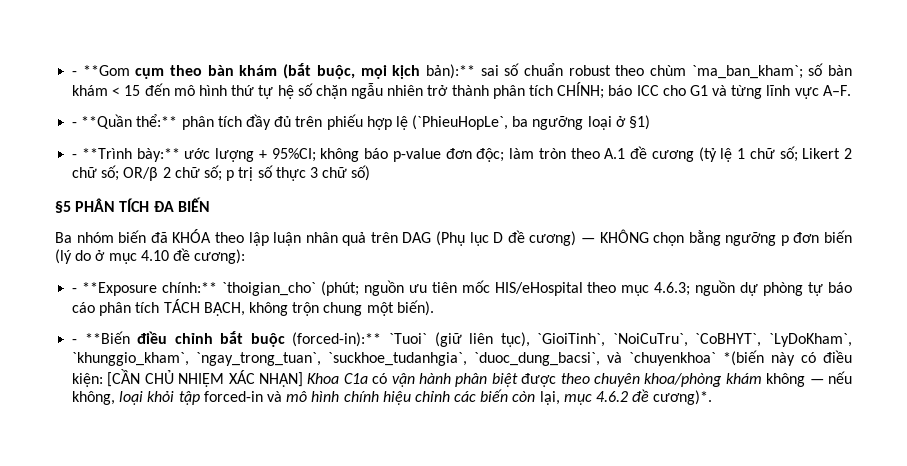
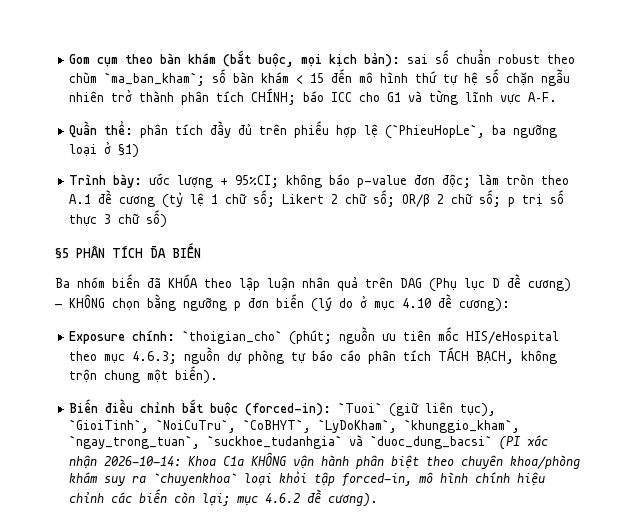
[72,65,130,76] - **Gom -> [69,54,91,64] Gom
[425,64,475,79] bản):** -> [364,52,401,67] bản):
[72,114,178,129] - **Quần thể:** -> [69,120,134,138] Quần thể:
[72,148,180,162] - **Trình bày:** -> [69,174,143,188] Trình bày:
[72,282,217,296] - **Exposure chính:** -> [69,330,176,344] Exposure chính:
[72,331,130,344] - **Biến -> [69,399,99,413] Biến
[292,332,382,347] (forced-in):** -> [245,403,332,416] (forced-in):
[328,350,852,366] [72,369,304,387] `suckhoe_tudanhgia`, `duoc_dung_bacsi`, và `chuyenkhoa` *(biến này có điều kiện: [CẦN CHỦ NHIỆM XÁC NHẬN] -> [207,435,549,450] [69,455,182,469] `suckhoe_tudanhgia` và `duoc_dung_bacsi` (PI xác nhận 2026-10-14:
[372,373,388,384] có -> [251,452,288,466] KHÔNG
[521,373,557,387] được -> (420, 462) none
[766,371,853,387] [72,391,116,405] không — nếu không, -> [104,473,238,486] suy ra `chuyenkhoa`
[203,391,282,402] forced-in và -> [342,473,413,487] forced-in,
[539,391,560,405] lại, -> [202,493,231,506] lại;
[653,390,713,405] cương)*. -> [328,493,379,507] cương).

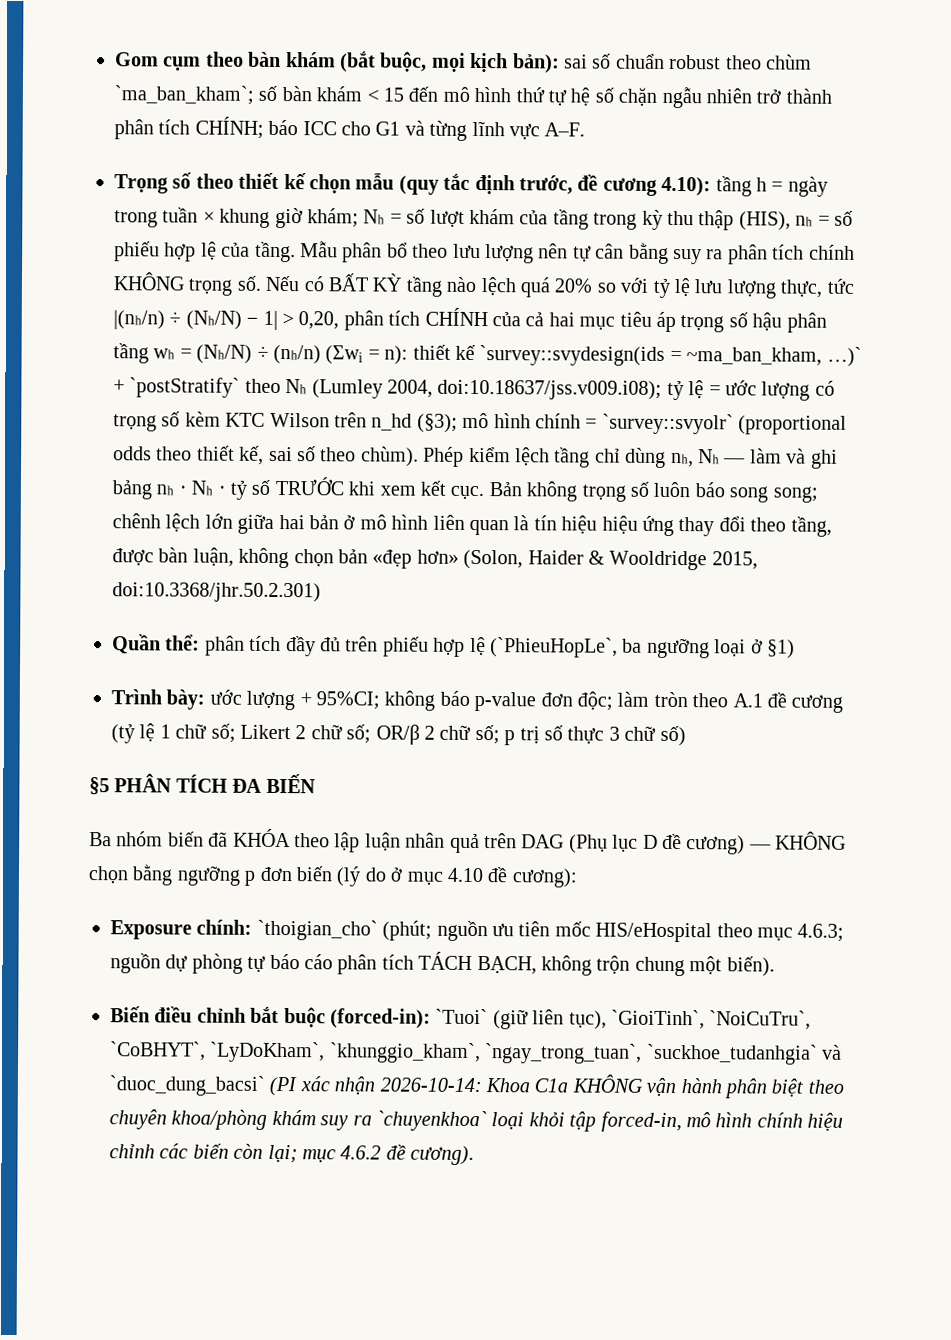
(558, 97) none -> [114,172,828,197] [114,207,853,231] [114,241,855,265] [113,272,854,299] [113,307,827,333] [113,343,862,367] [113,377,835,401] [113,411,848,435] [113,445,838,469] [112,476,818,503] [112,513,832,537] [112,547,758,571] [112,582,321,603] // Trọng số theo thiết kế chọn mẫu (quy tắc định trước, đề cương 4.10): tầng h = ngày trong tuần × khung giờ khám; Nₕ = số lượt khám của tầng trong kỳ thu thập (HIS), nₕ = số phiếu hợp lệ của tầng. Mẫu phân bổ theo lưu lượng nên tự cân bằng suy ra phân tích chính KHÔNG trọng số. Nếu có BẤT KỲ tầng nào lệch quá 20% so với tỷ lệ lưu lượng thực, tức |(nₕ/n) ÷ (Nₕ/N) − 1| > 0,20, phân tích CHÍNH của cả hai mục tiêu áp trọng số hậu phân tầng wₕ = (Nₕ/N) ÷ (nₕ/n) (Σwi = n): thiết kế `survey::svydesign(ids = ~ma_ban_kham, …)` + `postStratify` theo Nₕ (Lumley 2004, doi:10.18637/jss.v009.i08); tỷ lệ = ước lượng có trọng số kèm KTC Wilson trên n_hd (§3); mô hình chính = `survey::svyolr` (proportional odds theo thiết kế, sai số theo chùm). Phép kiểm lệch tầng chỉ dùng nₕ, Nₕ — làm và ghi bảng nₕ · Nₕ · tỷ số TRƯỚC khi xem kết cục. Bản không trọng số luôn báo song song; chênh lệch lớn giữa hai bản ở mô hình liên quan là tín hiệu hiệu ứng thay đổi theo tầng, được bàn luận, không chọn bản «đẹp hơn» (Solon, Haider & Wooldridge 2015, doi:10.3368/jhr.50.2.301)

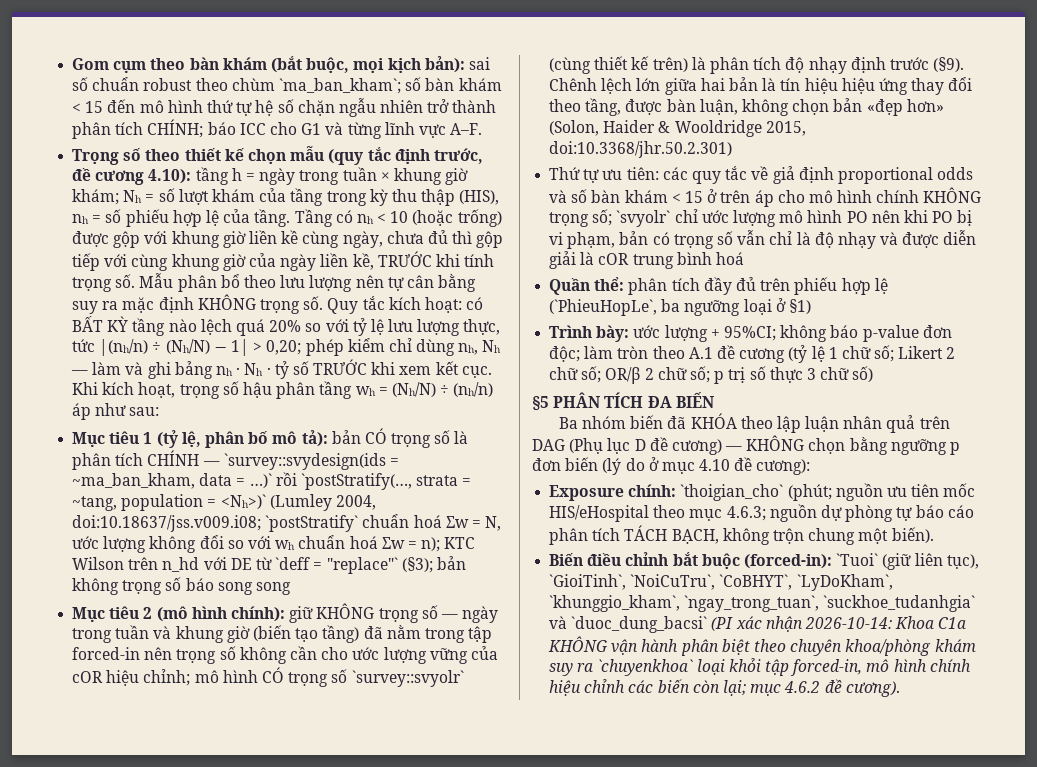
(296, 252) none -> [294,209,502,227] [72,230,504,248] [72,251,495,271] [72,274,136,292] Tầng có nₕ < 10 (hoặc trống) được gộp với khung giờ liền kề cùng ngày, chưa đủ thì gộp tiếp với cùng khung giờ của ngày liền kề, TRƯỚC khi tính trọng số.
[727,244,855,265] [113,272,300,296] phân tích chính KHÔNG trọng số. Nếu -> [122,294,462,314] mặc định KHÔNG trọng số. Quy tắc kích hoạt:
[298,307,827,333] [113,343,862,367] [113,377,835,401] [113,411,848,435] [113,445,591,468] 0,20, phân tích CHÍNH của cả hai mục tiêu áp trọng số hậu phân tầng wₕ = (Nₕ/N) ÷ (nₕ/n) (Σwi = n): thiết kế `survey::svydesign(ids = ~ma_ban_kham, …)` + `postStratify` theo Nₕ (Lumley 2004, doi:10.18637/jss.v009.i08); tỷ lệ = ước lượng có trọng số kèm KTC Wilson trên n_hd (§3); mô hình chính = `survey::svyolr` (proportional odds theo thiết kế, sai số theo chùm). Phép kiểm lệch tầng -> [266,338,385,356] 0,20; phép kiểm
[488,482,522,497] Bản -> [72,381,494,399] [72,403,160,420] [72,428,469,448] [72,450,399,470] [72,472,472,490] [72,494,376,511] [72,514,502,532] [72,535,476,553] [72,556,466,574] Khi kích hoạt, trọng số hậu phân tầng wₕ = (Nₕ/N) ÷ (nₕ/n) áp như sau: // Mục tiêu 1 (tỷ lệ, phân bố mô tả): bản CÓ trọng số là phân tích CHÍNH — `survey::svydesign(ids = ~ma_ban_kham, data = …)` rồi `postStratify(…, strata = ~tang, population = <Nₕ>)` (Lumley 2004, doi:10.18637/jss.v009.i08; `postStratify` chuẩn hoá Σw = N, ước lượng không đổi so với wₕ chuẩn hoá Σw = n); KTC Wilson trên n_hd với DE từ `deff = "replace"` (§3); bản
[653,481,691,498] luôn -> (182, 584) none
[772,486,818,503] [112,513,161,529] song; chênh -> [255,582,291,595] [72,603,499,623] [72,625,493,643] [72,646,498,664] [72,667,464,687] [549,56,965,74] [549,78,598,91] song // Mục tiêu 2 (mô hình chính): giữ KHÔNG trọng số — ngày trong tuần và khung giờ (biến tạo tầng) đã nằm trong tập forced-in nên trọng số không cần cho ước lượng vững của cOR hiệu chỉnh; mô hình CÓ trọng số `survey::svyolr` (cùng thiết kế trên) là phân tích độ nhạy định trước (§9). Chênh
[343,514,509,536] ở mô hình liên quan -> (758, 84) none
(321, 592) none -> [549,166,974,184] [549,187,982,207] [549,209,973,227] [549,230,977,249] [549,251,744,269] // Thứ tự ưu tiên: các quy tắc về giả định proportional odds và số bàn khám < 15 ở trên áp cho mô hình chính KHÔNG trọng số; `svyolr` chỉ ước lượng mô hình PO nên khi PO bị vi phạm, bản có trọng số vẫn chỉ là độ nhạy và được diễn giải là cOR trung bình hoá

